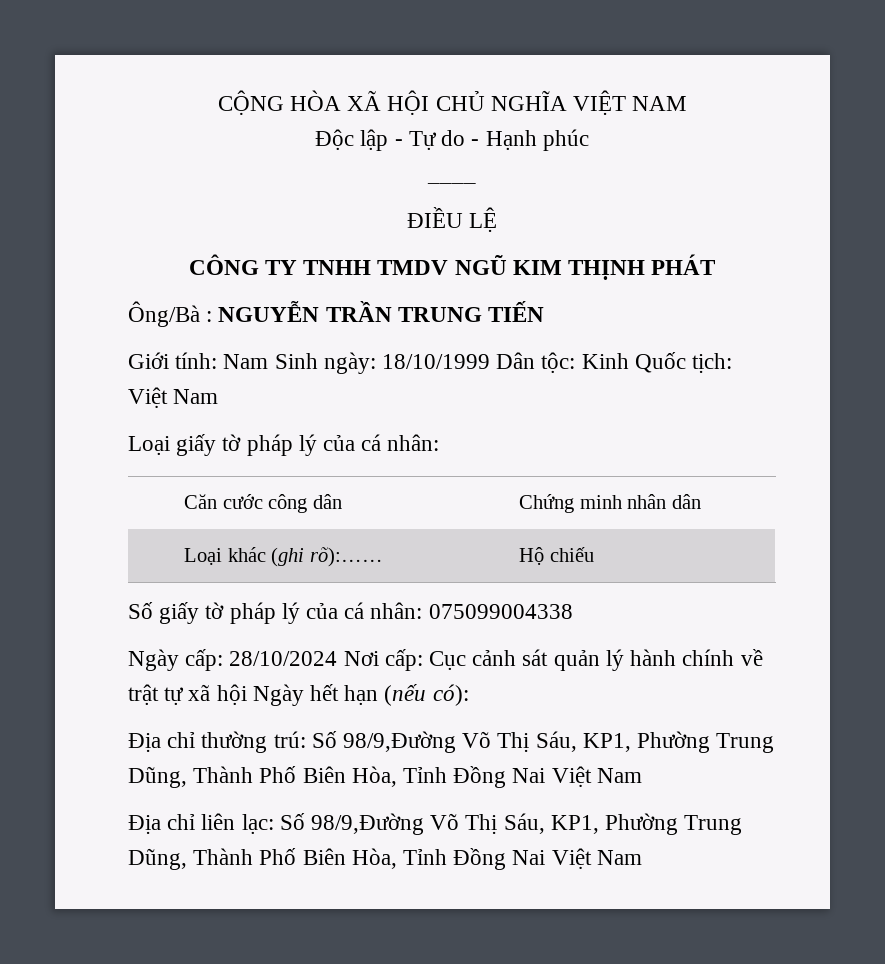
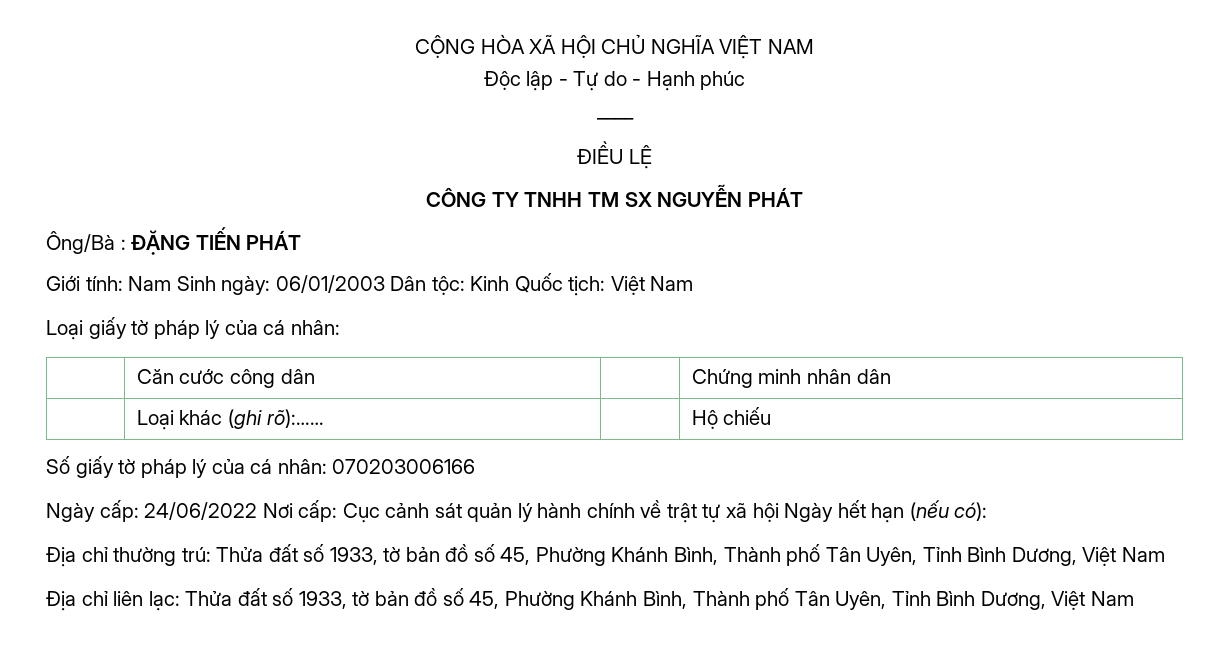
[377,255,646,280] TMDV NGŨ KIM THỊNH -> [588,184,743,207] TM SX NGUYỄN
[218,301,482,322] NGUYỄN TRẦN TRUNG -> [131,230,191,255] ĐẶNG
(545, 311) none -> [246,230,302,250] PHÁT
[382,354,491,369] 18/10/1999 -> [275,275,385,293] 06/01/2003
[428,604,573,619] 075099004338 -> [332,459,476,474] 070203006166
[229,651,338,666] 28/10/2024 -> [144,502,258,520] 24/06/2022
[311,731,775,753] [128,766,546,788] Số 98/9,Đường Võ Thị Sáu, KP1, Phường Trung Dũng, Thành Phố Biên Hòa, Tỉnh Đồng Nai -> [216,544,1077,566] Thửa đất số 1933, tờ bản đồ số 45, Phường Khánh Bình, Thành phố Tân Uyên, Tỉnh Bình Dương,
[279,813,743,835] [128,848,546,870] Số 98/9,Đường Võ Thị Sáu, KP1, Phường Trung Dũng, Thành Phố Biên Hòa, Tỉnh Đồng Nai -> [185,588,1046,610] Thửa đất số 1933, tờ bản đồ số 45, Phường Khánh Bình, Thành phố Tân Uyên, Tỉnh Bình Dương,

